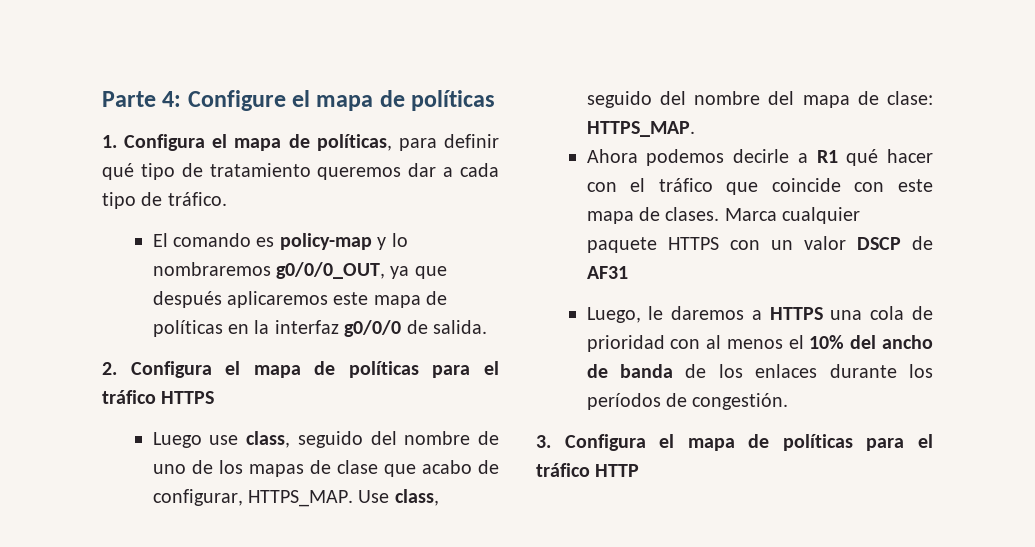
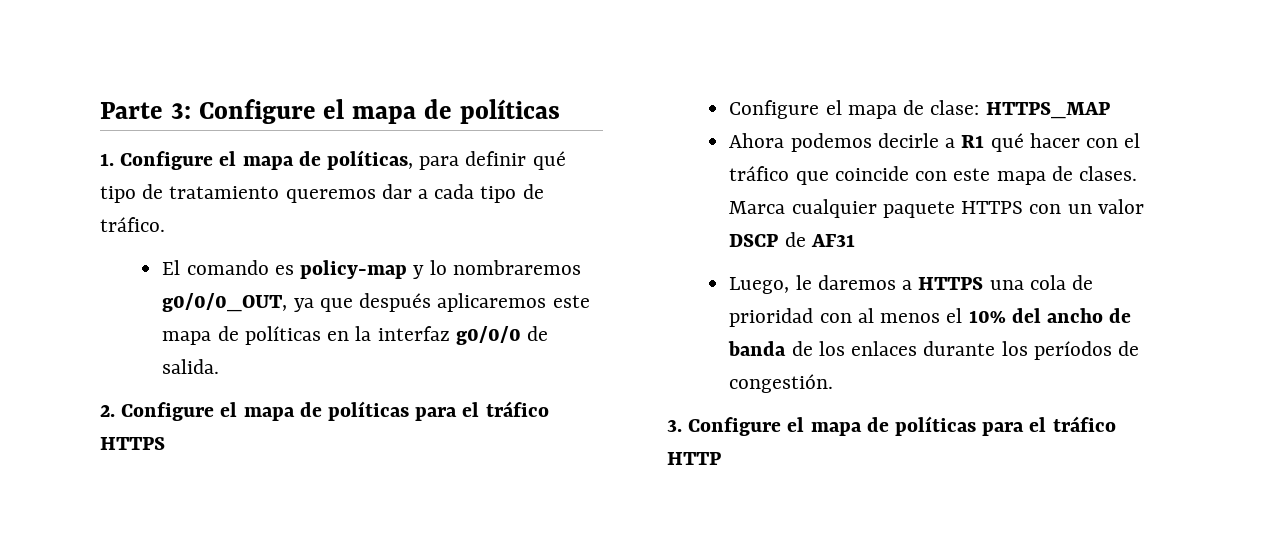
[162,91,182,107] 4: -> [170,103,191,119] 3:
[124,134,206,151] Configura -> [120,151,214,170] Configure
[130,361,212,378] Configura -> [121,402,215,421] Configure
[152,431,499,448] [152,460,499,477] [152,489,439,507] [586,91,795,108] Luego use class, seguido del nombre de uno de los mapas de clase que acabo de configurar, HTTPS_MAP. Use class, seguido del nombre del -> [729,100,842,119] Configure el
[586,121,695,137] HTTPS_MAP. -> [985,102,1110,119] HTTPS_MAP
[564,434,646,451] Configura -> [688,417,782,436] Configure

